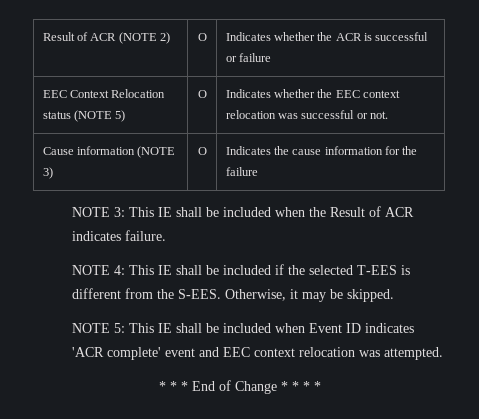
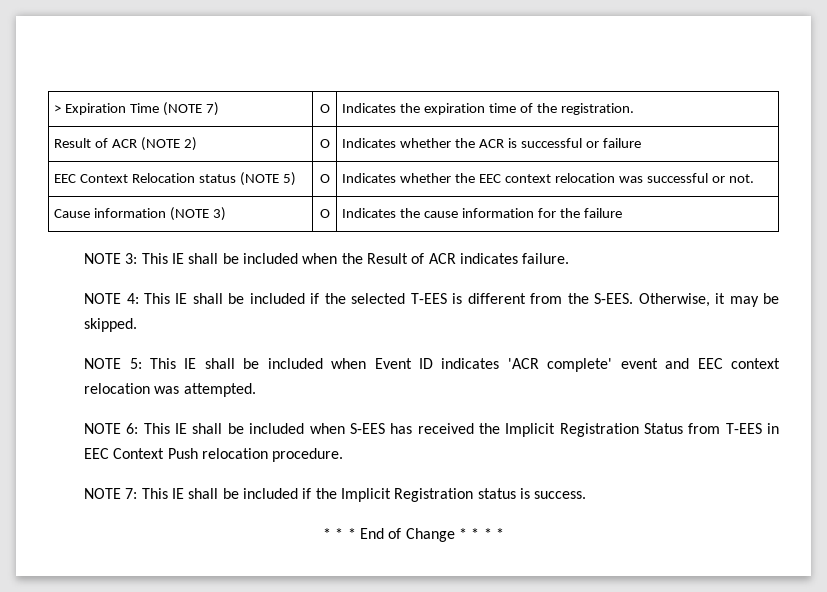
(42, 36) none -> [54,102,220,116] [319,104,330,113] [342,103,634,115] > Expiration Time (NOTE 7) | O | Indicates the expiration time of the registration. //
(444, 353) none -> [84,423,779,437] [84,448,344,462] [84,488,587,502] // NOTE 6: This IE shall be included when S-EES has received the Implicit Registration Status from T-EES in EEC Context Push relocation procedure. // NOTE 7: This IE shall be included if the Implicit Registration status is success.

